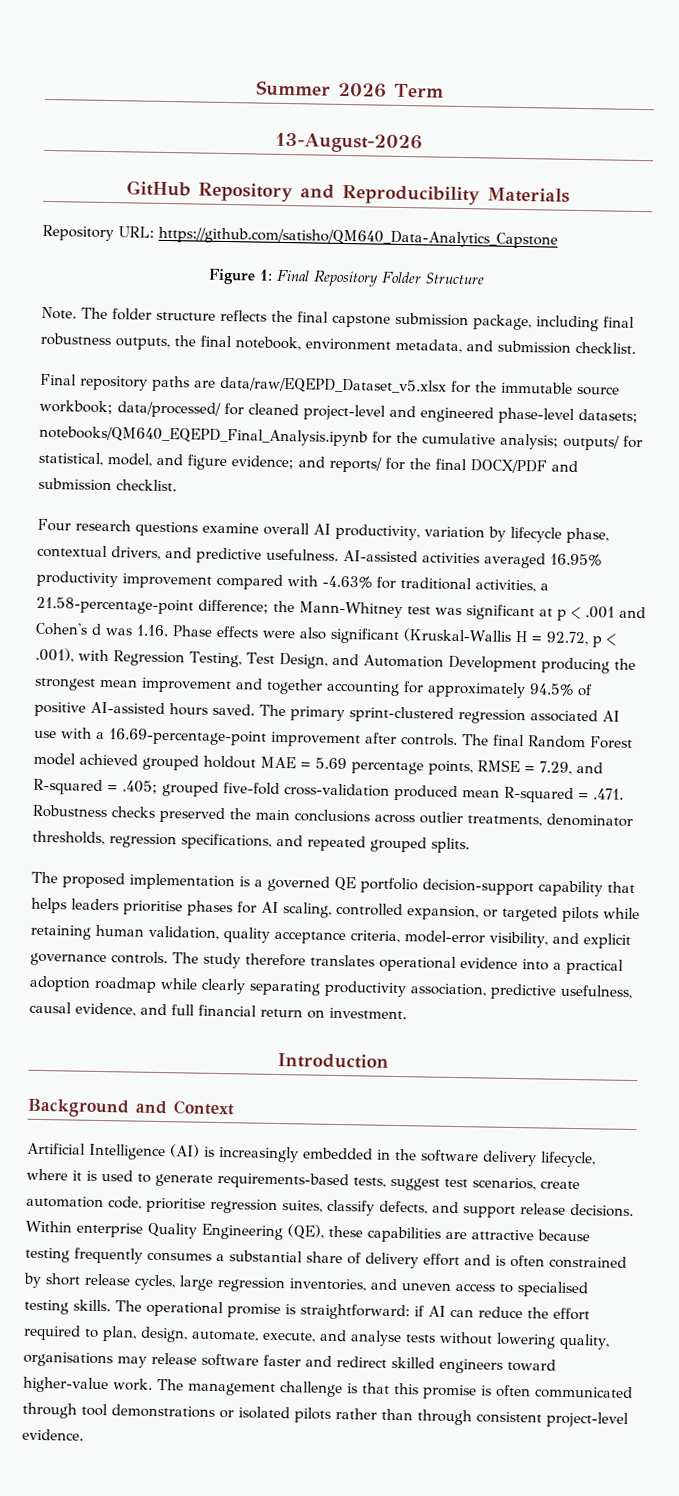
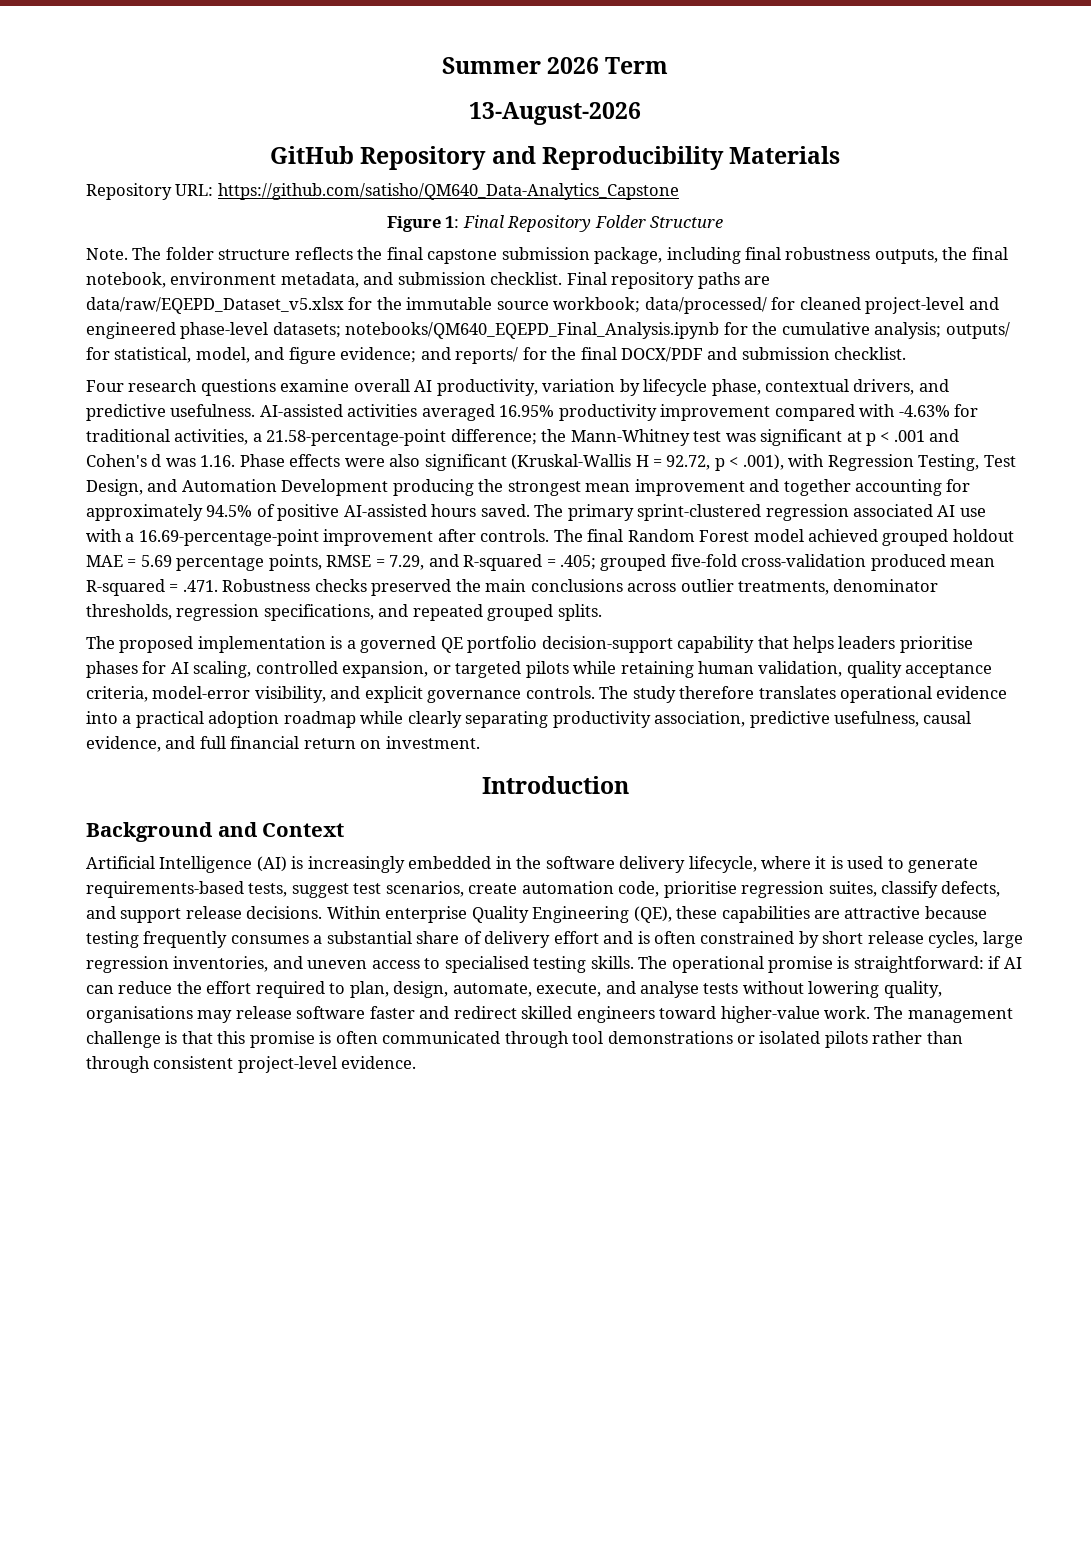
(636, 347) // -> (563, 278) none

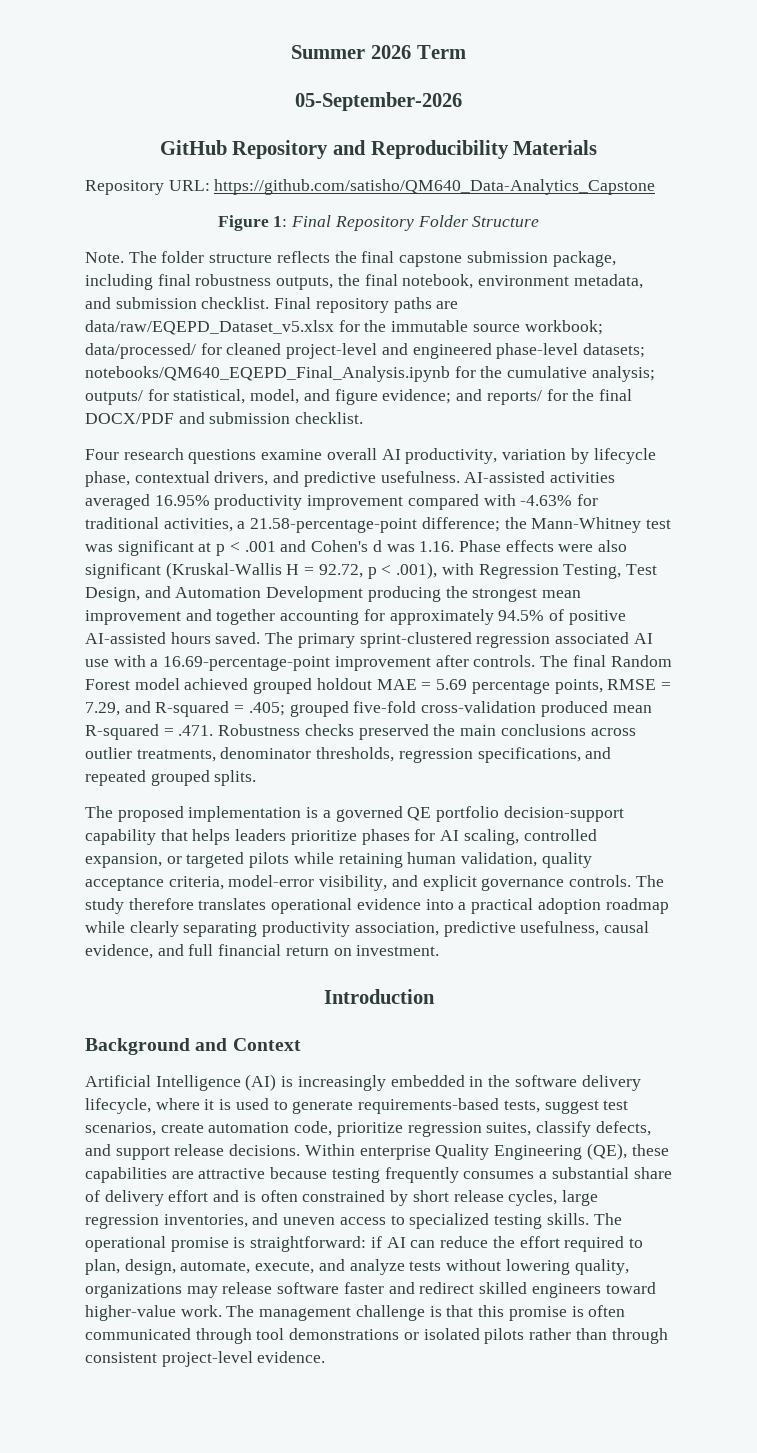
[469,102,641,125] 13-August-2026 -> [295,92,462,111] 05-September-2026
[899,636,973,653] prioritise -> [290,830,357,845] prioritize
[663,881,737,898] prioritise -> [336,1122,403,1137] prioritize
[444,956,529,973] specialised -> [409,1213,490,1229] specialized
[640,981,700,998] analyse -> [349,1259,405,1275] analyze
[86,1006,193,1023] organisations -> [85,1283,182,1298] organizations

